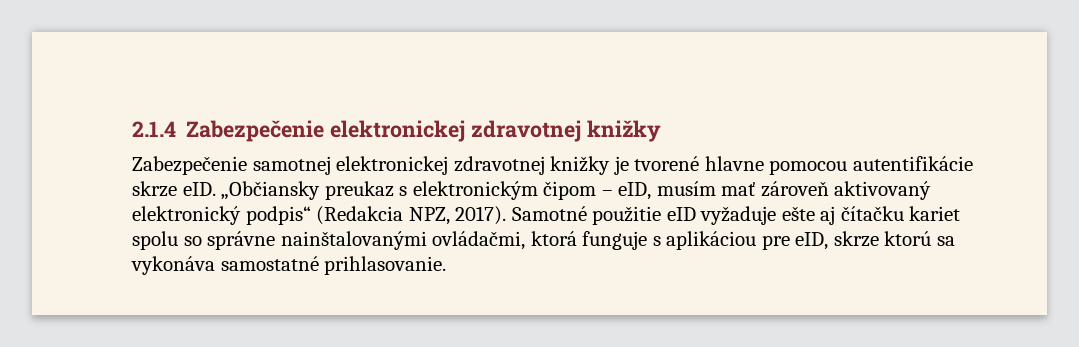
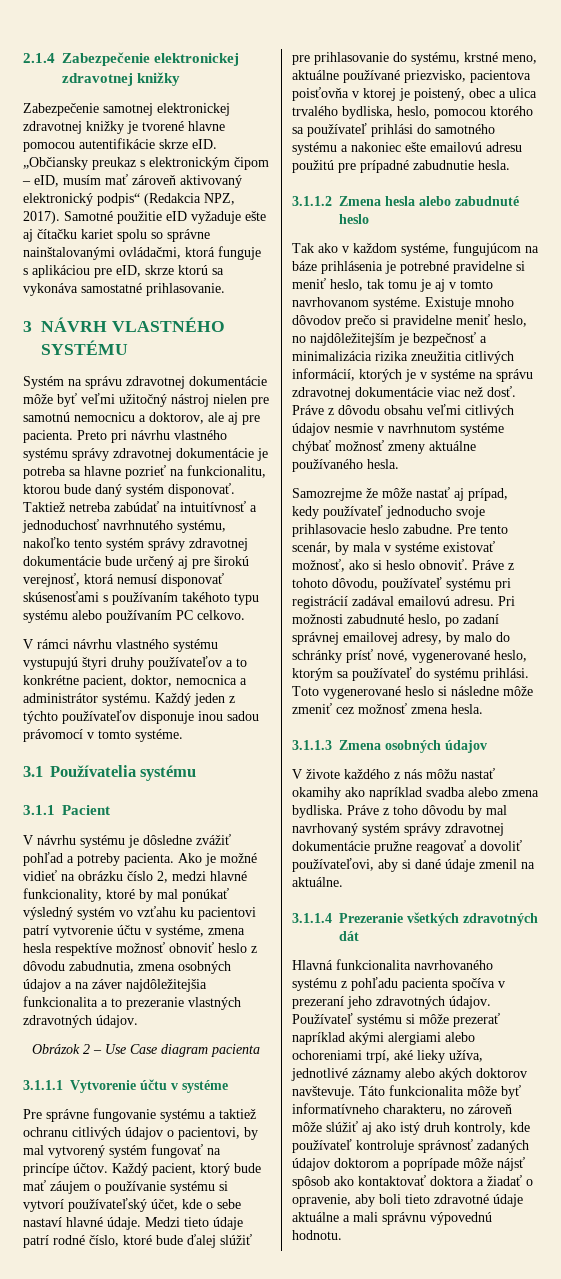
(447, 265) none -> [23,317,226,332] [41,340,129,355] [23,376,267,389] [23,393,269,407] [23,412,260,425] [23,430,227,443] [23,448,268,461] [23,465,266,479] [23,483,235,497] [23,501,257,512] [22,519,226,533] [23,537,248,551] [23,556,249,569] [23,573,224,587] [23,591,259,605] [23,610,245,623] [23,639,218,652] [23,656,247,670] [23,675,247,688] [23,693,235,706] [23,710,259,724] [23,729,183,742] [23,765,197,781] [23,805,110,815] [23,834,231,848] [23,852,257,866] [23,870,247,883] [23,888,229,902] [23,906,256,920] [23,925,245,938] [23,942,257,956] [23,961,231,974] [23,979,207,992] [23,996,241,1010] [23,1015,138,1028] [32,1044,260,1057] [23,1079,228,1093] [23,1108,256,1122] [23,1127,258,1140] [23,1144,221,1158] [23,1163,261,1176] [23,1180,228,1194] [23,1198,241,1212] [23,1217,243,1230] [23,1234,252,1248] [292,52,537,65] [292,70,531,83] [292,87,537,101] [292,106,533,119] [292,123,495,137] [292,142,522,155] [292,160,510,173] [292,196,519,206] [339,214,369,224] [292,242,539,256] [292,261,525,274] [292,278,493,292] [292,297,514,310] [292,314,527,328] [292,332,487,346] [292,351,514,364] [292,368,533,382] [292,386,516,400] [292,404,514,418] [292,423,504,436] [292,440,476,454] [292,459,399,472] [292,487,508,501] [292,505,485,519] [292,524,508,537] [292,541,495,555] [292,559,514,572] [292,577,511,591] [292,596,515,609] [292,614,499,627] [292,632,510,645] [292,649,527,663] [292,667,529,681] [292,686,533,699] [292,703,483,714] [292,740,487,753] [292,768,495,779] [292,787,539,800] [292,805,507,818] [292,823,504,836] [292,840,522,854] [292,858,535,872] [292,877,343,887] [292,912,538,926] [339,931,359,941] [292,959,493,970] [292,977,505,991] [292,996,491,1009] [292,1013,500,1027] [292,1032,475,1045] [292,1050,483,1063] [291,1068,527,1081] [292,1085,521,1099] [292,1103,512,1116] [292,1121,530,1135] [292,1139,529,1153] [292,1157,525,1171] [292,1175,533,1189] [292,1194,523,1207] [292,1212,492,1225] [292,1230,342,1240] // 3 NÁVRH VLASTNÉHO SYSTÉMU // Systém na správu zdravotnej dokumentácie môže byť veľmi užitočný nástroj nielen pre samotnú nemocnicu a doktorov, ale aj pre pacienta. Preto pri návrhu vlastného systému správy zdravotnej dokumentácie je potreba sa hlavne pozrieť na funkcionalitu, ktorou bude daný systém disponovať. Taktiež netreba zabúdať na intuitívnosť a jednoduchosť navrhnutého systému, nakoľko tento systém správy zdravotnej dokumentácie bude určený aj pre širokú verejnosť, ktorá nemusí disponovať skúsenosťami s používaním takéhoto typu systému alebo používaním PC celkovo. // V rámci návrhu vlastného systému vystupujú štyri druhy používateľov a to konkrétne pacient, doktor, nemocnica a administrátor systému. Každý jeden z týchto používateľov disponuje inou sadou právomocí v tomto systéme. // 3.1 Používatelia systému // 3.1.1 Pacient // V návrhu systému je dôsledne zvážiť pohľad a potreby pacienta. Ako je možné vidieť na obrázku číslo 2, medzi hlavné funkcionality, ktoré by mal ponúkať výsledný systém vo vzťahu ku pacientovi patrí vytvorenie účtu v systéme, zmena hesla respektíve možnosť obnoviť heslo z dôvodu zabudnutia, zmena osobných údajov a na záver najdôležitejšia funkcionalita a to prezeranie vlastných zdravotných údajov. // Obrázok 2 – Use Case diagram pacienta // 3.1.1.1 Vytvorenie účtu v systéme // Pre správne fungovanie systému a taktiež ochranu citlivých údajov o pacientovi, by mal vytvorený systém fungovať na princípe účtov. Každý pacient, ktorý bude mať záujem o používanie systému si vytvorí používateľský účet, kde o sebe nastaví hlavné údaje. Medzi tieto údaje patrí rodné číslo, ktoré bude ďalej slúžiť pre prihlasovanie do systému, krstné meno, aktuálne používané priezvisko, pacientova poisťovňa v ktorej je poistený, obec a ulica trvalého bydliska, heslo, pomocou ktorého sa používateľ prihlási do samotného systému a nakoniec ešte emailovú adresu použitú pre prípadné zabudnutie hesla. // 3.1.1.2 Zmena hesla alebo zabudnuté heslo // Tak ako v každom systéme, fungujúcom na báze prihlásenia je potrebné pravidelne si meniť heslo, tak tomu je aj v tomto navrhovanom systéme. Existuje mnoho dôvodov prečo si pravidelne meniť heslo, no najdôležitejším je bezpečnosť a minimalizácia rizika zneužitia citlivých informácií, ktorých je v systéme na správu zdravotnej dokumentácie viac než dosť. Práve z dôvodu obsahu veľmi citlivých údajov nesmie v navrhnutom systéme chýbať možnosť zmeny aktuálne používaného hesla. // Samozrejme že môže nastať aj prípad, kedy používateľ jednoducho svoje prihlasovacie heslo zabudne. Pre tento scenár, by mala v systéme existovať možnosť, ako si heslo obnoviť. Práve z tohoto dôvodu, používateľ systému pri registrácií zadával emailovú adresu. Pri možnosti zabudnuté heslo, po zadaní správnej emailovej adresy, by malo do schránky prísť nové, vygenerované heslo, ktorým sa používateľ do systému prihlási. Toto vygenerované heslo si následne môže zmeniť cez možnosť zmena hesla. // 3.1.1.3 Zmena osobných údajov // V živote každého z nás môžu nastať okamihy ako napríklad svadba alebo zmena bydliska. Práve z toho dôvodu by mal navrhovaný systém správy zdravotnej dokumentácie pružne reagovať a dovoliť používateľovi, aby si dané údaje zmenil na aktuálne. // 3.1.1.4 Prezeranie všetkých zdravotných dát // Hlavná funkcionalita navrhovaného systému z pohľadu pacienta spočíva v prezeraní jeho zdravotných údajov. Používateľ systému si môže prezerať napríklad akými alergiami alebo ochoreniami trpí, aké lieky užíva, jednotlivé záznamy alebo akých doktorov navštevuje. Táto funkcionalita môže byť informatívneho charakteru, no zároveň môže slúžiť aj ako istý druh kontroly, kde používateľ kontroluje správnosť zadaných údajov doktorom a poprípade môže nájsť spôsob ako kontaktovať doktora a žiadať o opravenie, aby boli tieto zdravotné údaje aktuálne a mali správnu výpovednú hodnotu.

